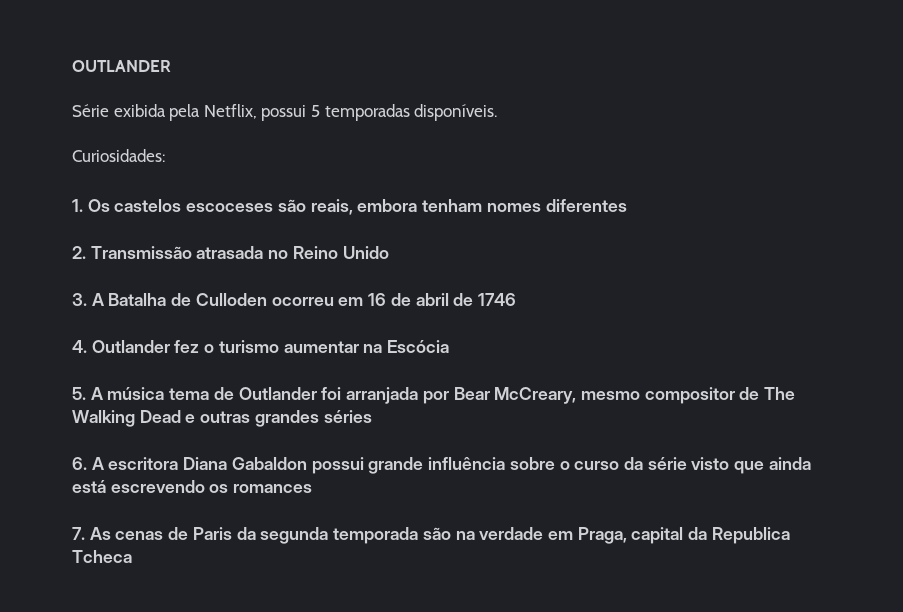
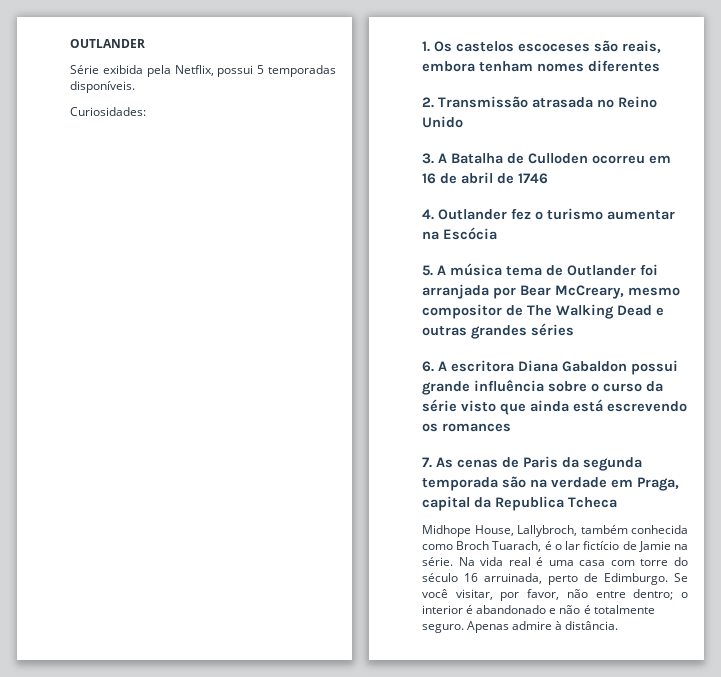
(132, 556) none -> [422,525,688,537] [422,541,688,552] [422,557,688,566] [422,573,688,585] [422,589,688,601] [422,605,655,614] [422,621,619,633] // Midhope House, Lallybroch, também conhecida como Broch Tuarach, é o lar fictício de Jamie na série. Na vida real é uma casa com torre do século 16 arruinada, perto de Edimburgo. Se você visitar, por favor, não entre dentro; o interior é abandonado e não é totalmente seguro. Apenas admire à distância.

